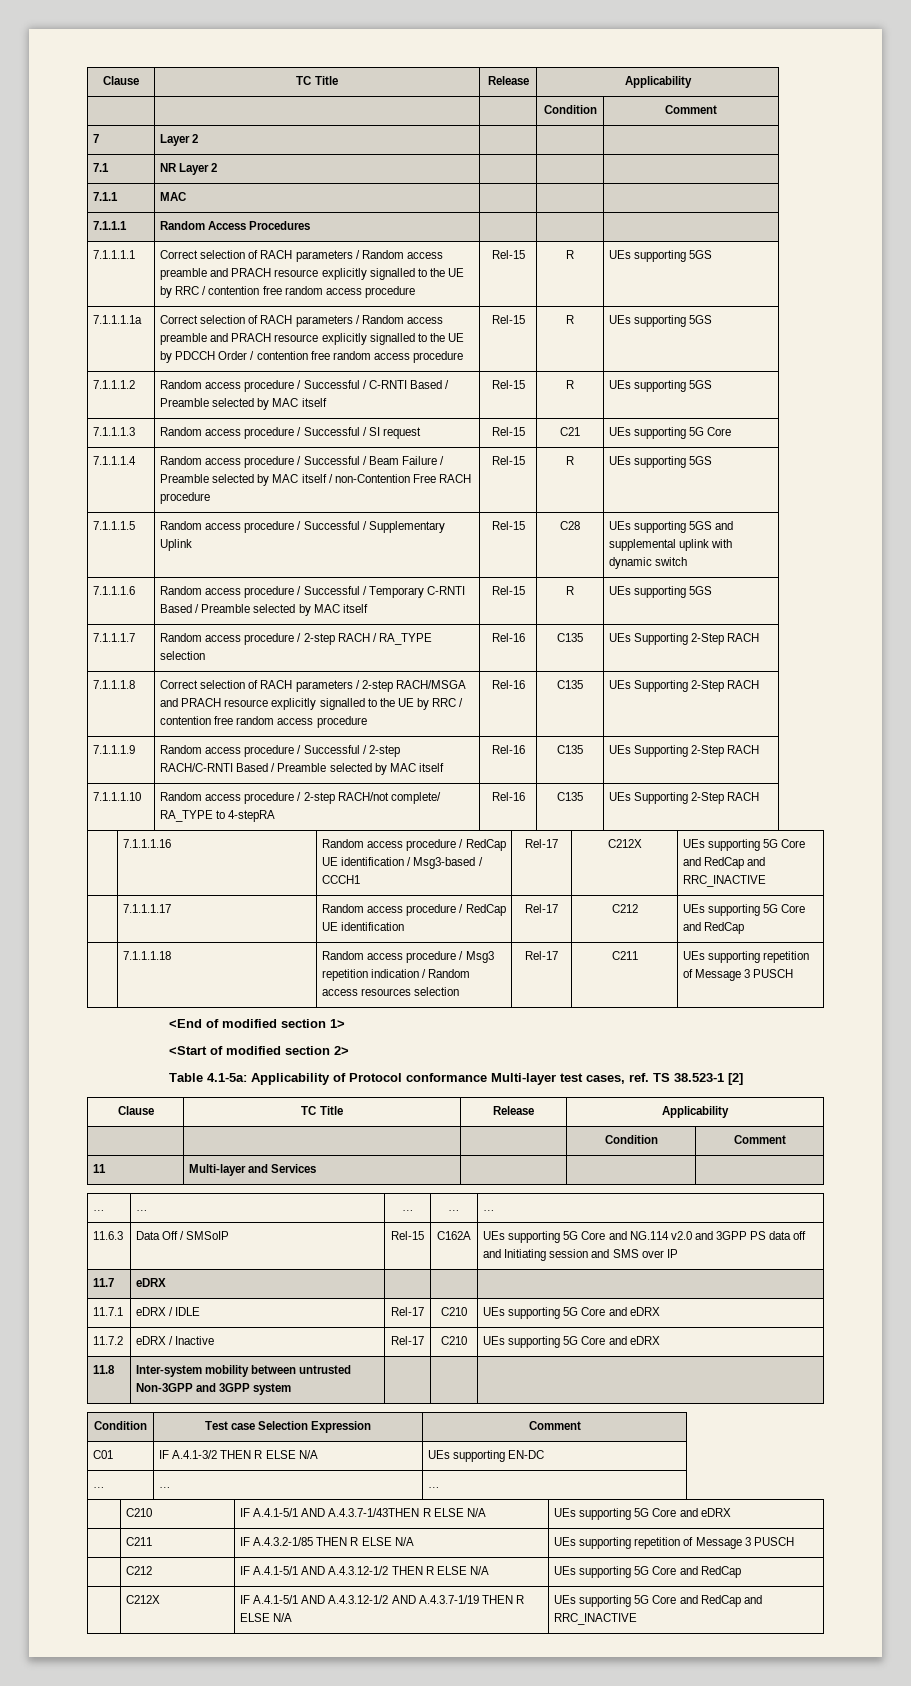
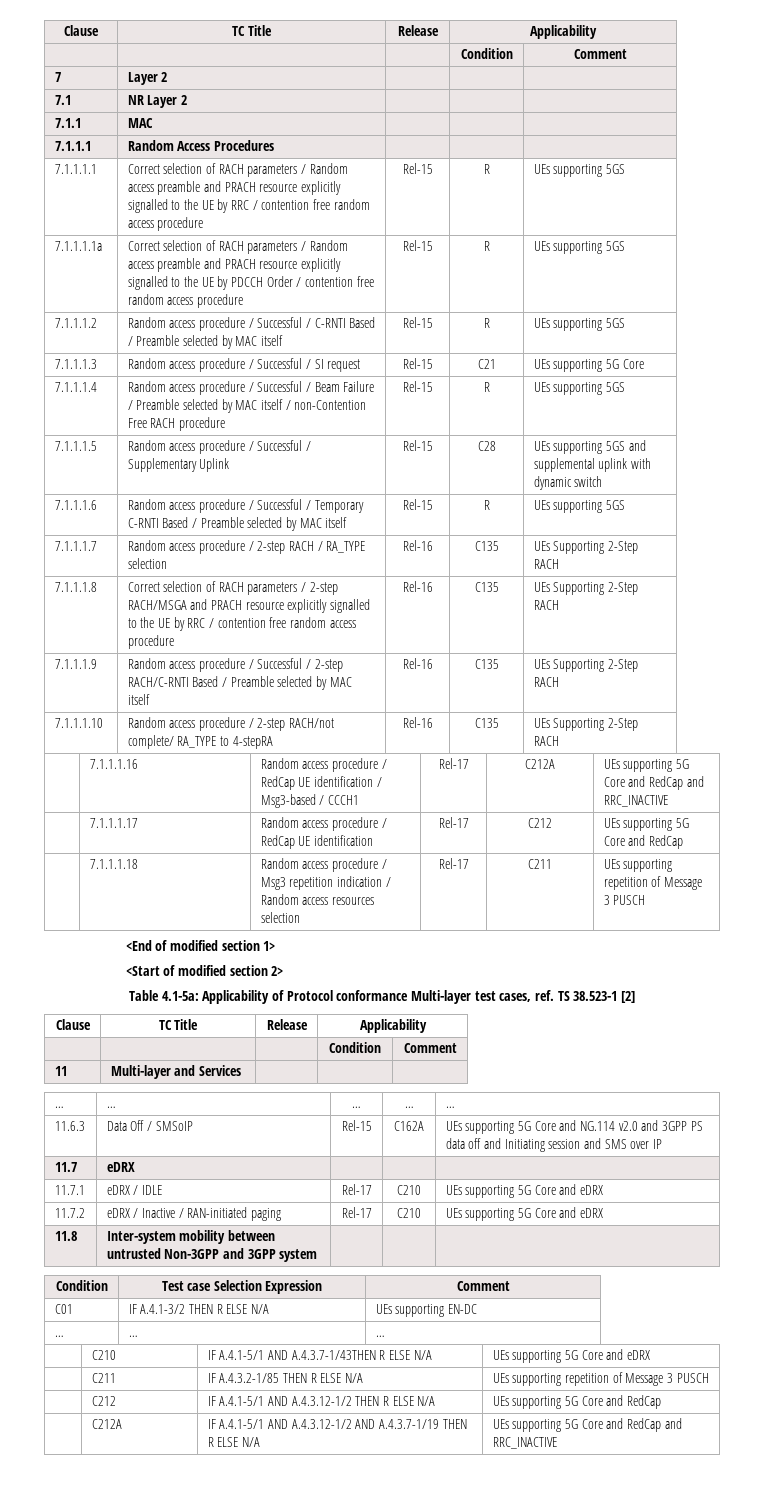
[607,839,642,848] C212X -> [525,759,555,769] C212A
(215, 1340) none -> [178,1207,281,1221] / RAN-initiated paging
[126,1595,161,1604] C212X -> [91,1419,122,1429] C212A

